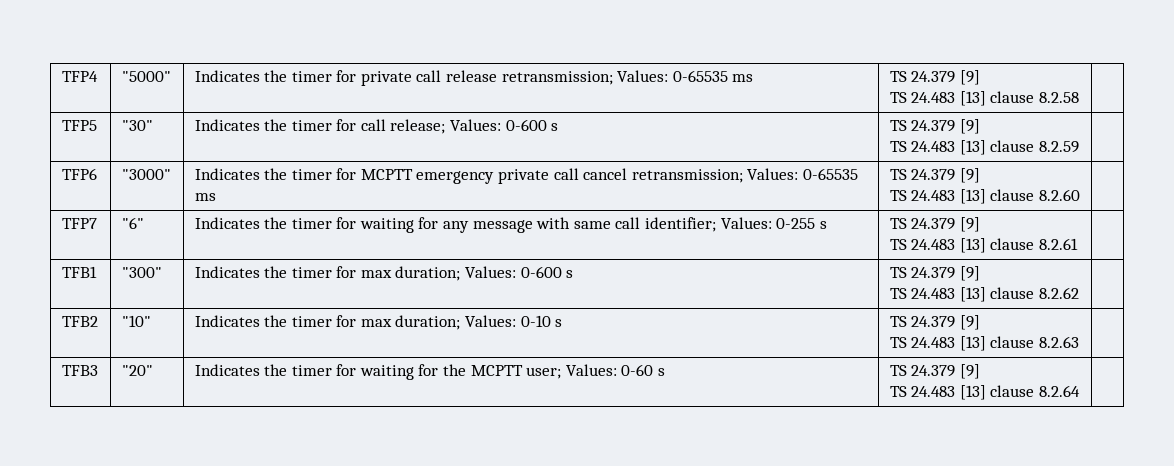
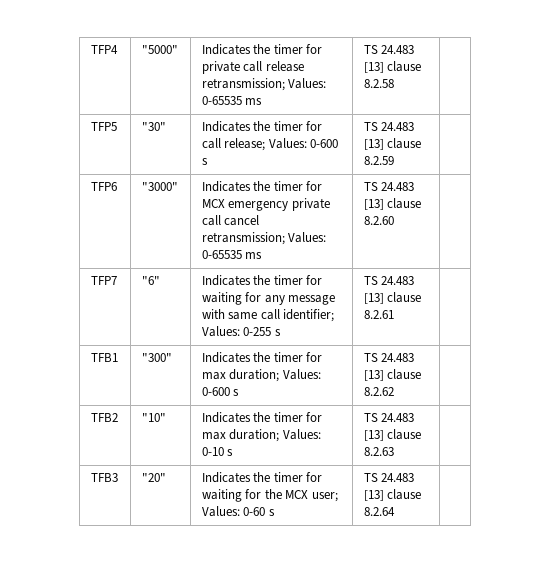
[911,70,980,85] [889,92,907,103] 24.379 [9] // TS -> (378, 49) none
[911,119,980,134] [889,141,907,152] 24.379 [9] // TS -> (378, 126) none
[360,169,413,180] MCPTT -> [201,199,225,208] MCX
[911,168,980,183] [889,190,907,201] 24.379 [9] // TS -> (378, 186) none
[911,217,980,232] [889,239,907,250] 24.379 [9] // TS -> (378, 280) none
[911,266,980,281] [889,288,907,299] 24.379 [9] // TS -> (378, 357) none
[911,315,980,330] [889,337,907,348] 24.379 [9] // TS -> (378, 417) none
[470,365,523,376] MCPTT -> [285,490,309,499] MCX
[911,364,980,379] [889,386,907,397] 24.379 [9] // TS -> (378, 477) none

